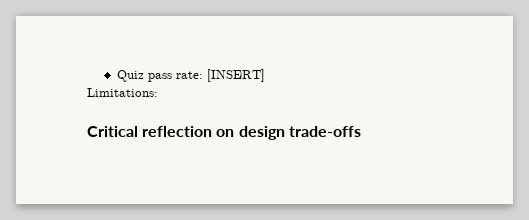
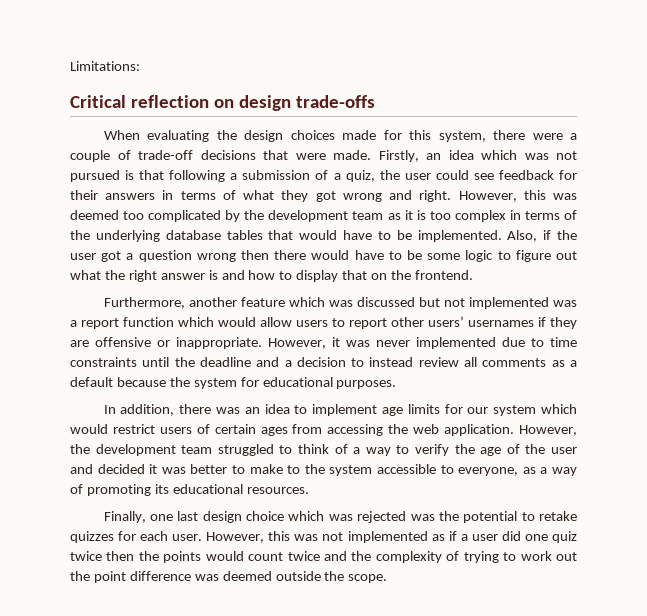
[116,69,265,82] Quiz pass rate: [INSERT] // -> (70, 66) none
(361, 131) none -> [103,130,577,142] [70,150,577,162] [70,170,577,182] [70,190,577,202] [70,210,577,222] [70,230,577,242] [70,250,577,262] [70,270,473,282] [103,297,577,309] [70,316,577,329] [70,337,577,349] [70,357,578,367] [70,377,397,389] [103,404,577,416] [70,424,578,436] [70,444,578,456] [70,464,578,476] [70,484,309,496] [103,511,577,523] [70,531,577,543] [70,551,577,563] [70,571,388,583] // When evaluating the design choices made for this system, there were a couple of trade-off decisions that were made. Firstly, an idea which was not pursued is that following a submission of a quiz, the user could see feedback for their answers in terms of what they got wrong and right. However, this was deemed too complicated by the development team as it is too complex in terms of the underlying database tables that would have to be implemented. Also, if the user got a question wrong then there would have to be some logic to figure out what the right answer is and how to display that on the frontend. // Furthermore, another feature which was discussed but not implemented was a report function which would allow users to report other users’ usernames if they are offensive or inappropriate. However, it was never implemented due to time constraints until the deadline and a decision to instead review all comments as a default because the system for educational purposes. // In addition, there was an idea to implement age limits for our system which would restrict users of certain ages from accessing the web application. However, the development team struggled to think of a way to verify the age of the user and decided it was better to make to the system accessible to everyone, as a way of promoting its educational resources. // Finally, one last design choice which was rejected was the potential to retake quizzes for each user. However, this was not implemented as if a user did one quiz twice then the points would count twice and the complexity of trying to work out the point difference was deemed outside the scope.

